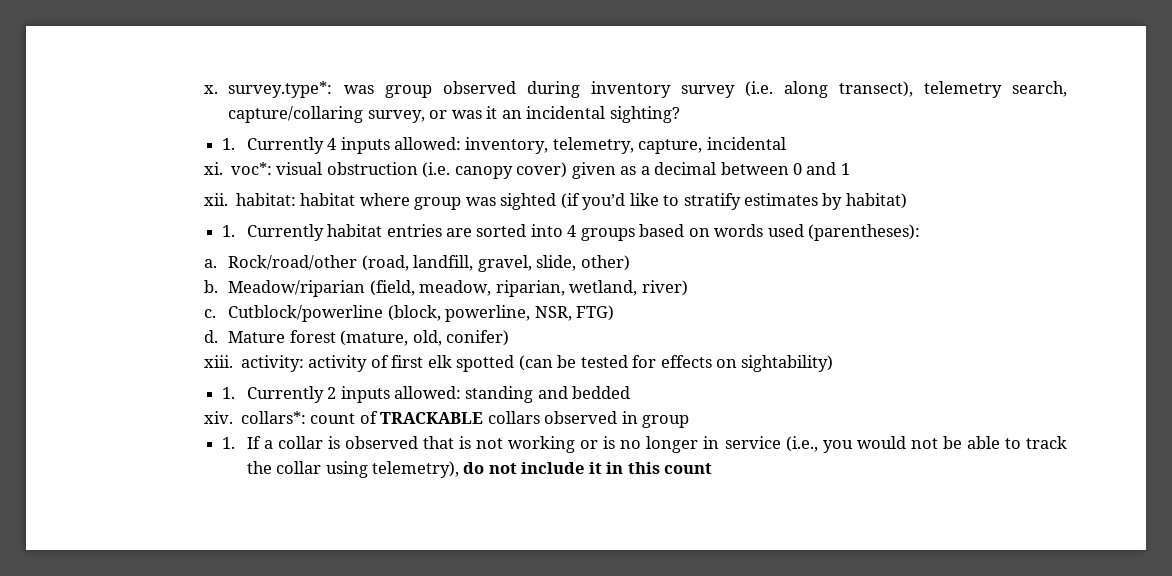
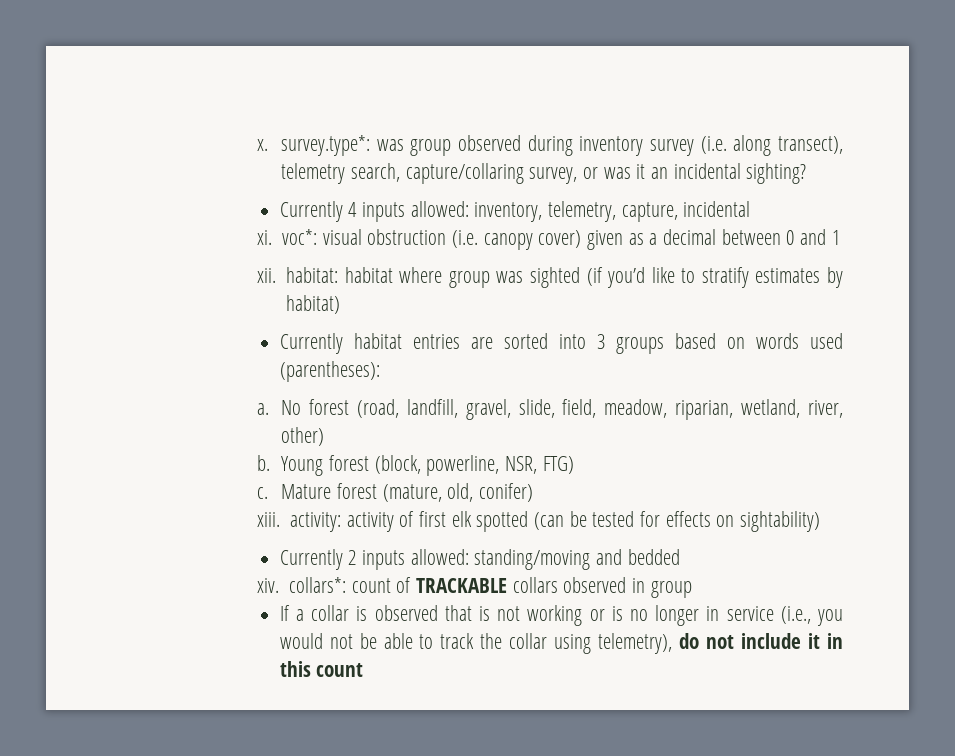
[221,138,235,150] 1. -> (807, 173) none
[221,225,235,237] 1. -> (341, 304) none
[567,225,577,237] 4 -> [596,334,605,349] 3
[228,255,358,270] Rock/road/other -> [281,399,350,415] No forest
[580,255,630,271] [203,280,688,297] [203,305,384,322] other) // b. Meadow/riparian (field, meadow, riparian, wetland, river) // c. Cutblock/powerline -> [562,399,843,420] [281,427,325,446] [256,455,369,476] field, meadow, riparian, wetland, river, other) // b. Young forest
[203,330,218,343] d. -> [256,487,268,499] c.
[221,387,235,399] 1. -> (821, 521) none
[465,386,534,403] standing -> [474,549,591,570] standing/moving
[221,437,235,449] 1. -> (692, 589) none

